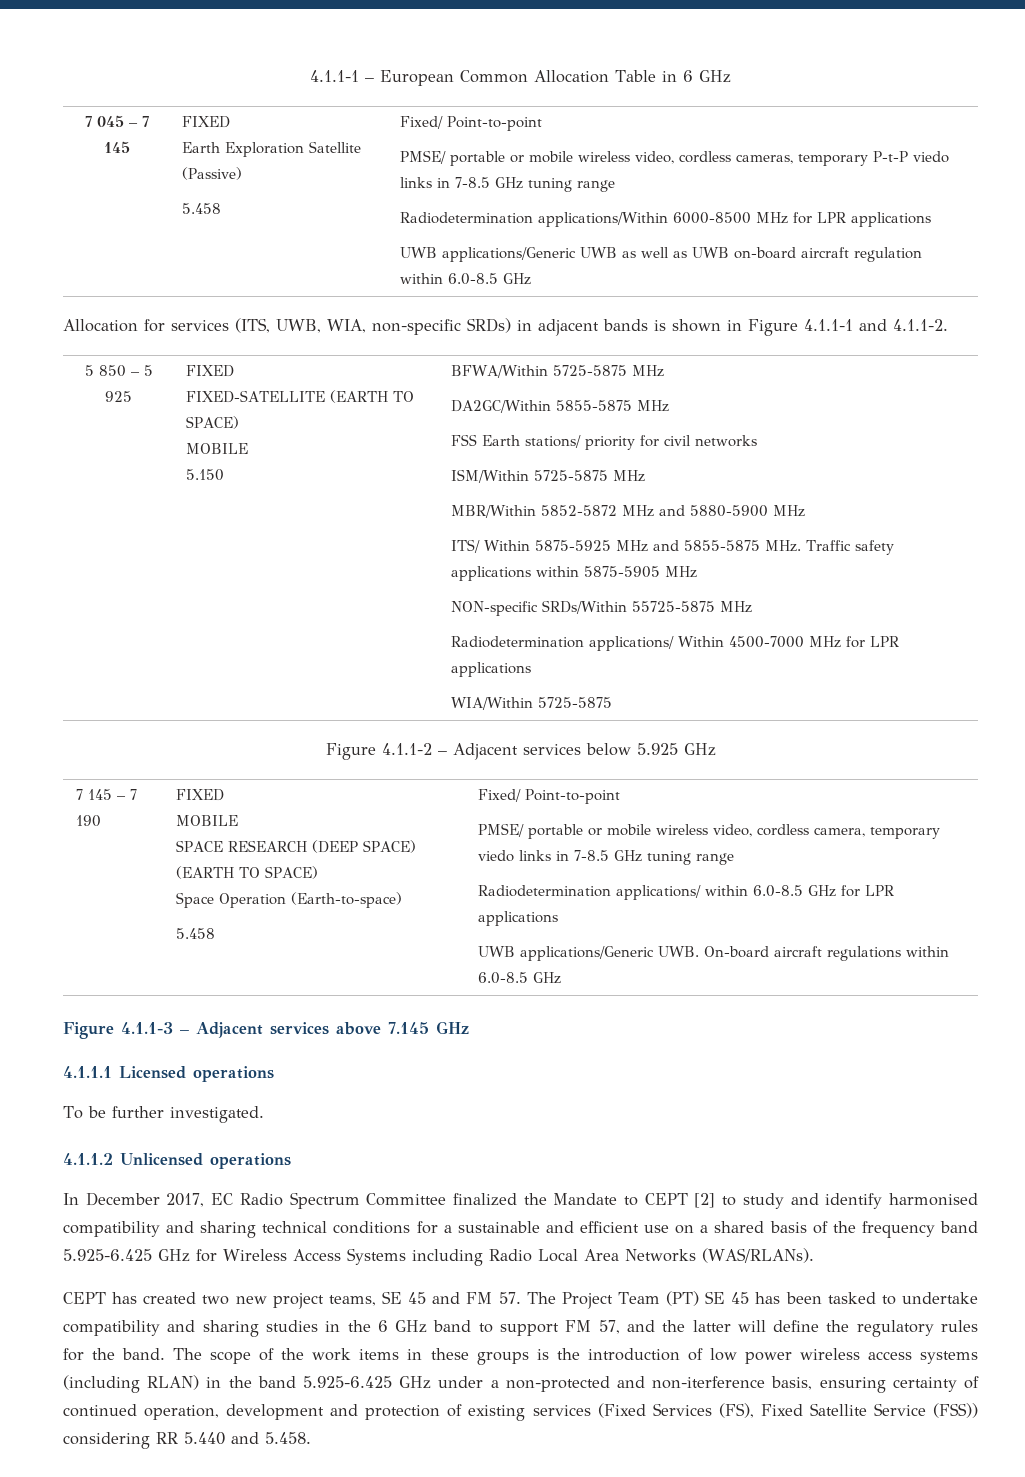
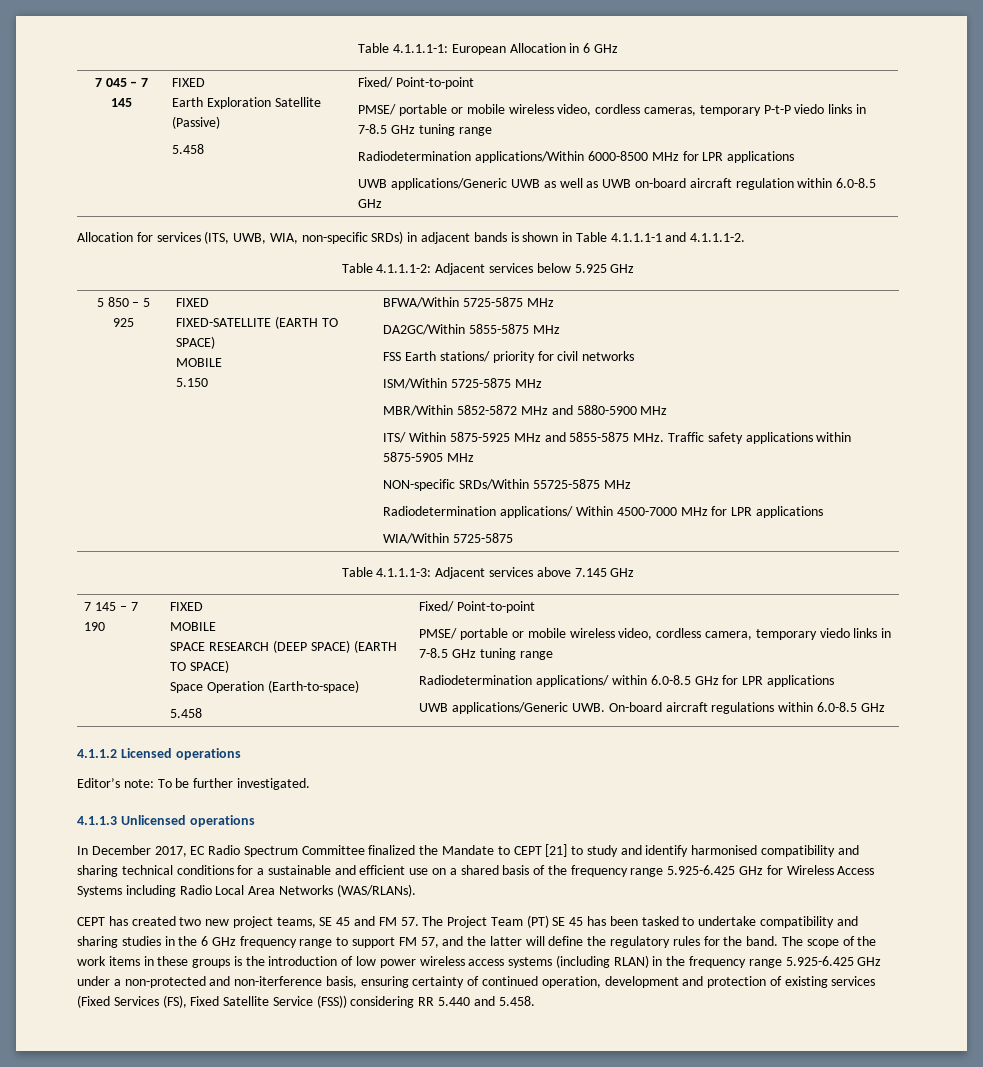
[310,70,657,86] 4.1.1-1 – European Common Allocation Table -> [358,43,566,55] Table 4.1.1.1-1: European Allocation
[748,319,948,336] Figure 4.1.1-1 and 4.1.1-2. -> [575,232,746,242] [341,263,635,275] Table 4.1.1.1-1 and 4.1.1.1-2. // Table 4.1.1.1-2: Adjacent services below 5.925 GHz
[325,743,678,760] Figure 4.1.1-2 – Adjacent services below 5.925 -> [341,567,607,579] Table 4.1.1.1-3: Adjacent services above 7.145
[63,1021,469,1039] [63,1066,112,1078] Figure 4.1.1-3 – Adjacent services above 7.145 GHz // 4.1.1.1 -> [77,749,117,758] 4.1.1.2
(274, 1074) none -> [77,778,154,788] Editor’s note:
[63,1153,113,1165] 4.1.1.2 -> [77,816,117,825] 4.1.1.3
[694,1193,716,1208] [2] -> [545,844,568,857] [21]
[939,1221,978,1233] band -> [630,868,664,877] range
[433,1320,472,1332] band -> [239,936,333,948] frequency range
[257,1376,296,1388] band -> [689,956,782,968] frequency range

